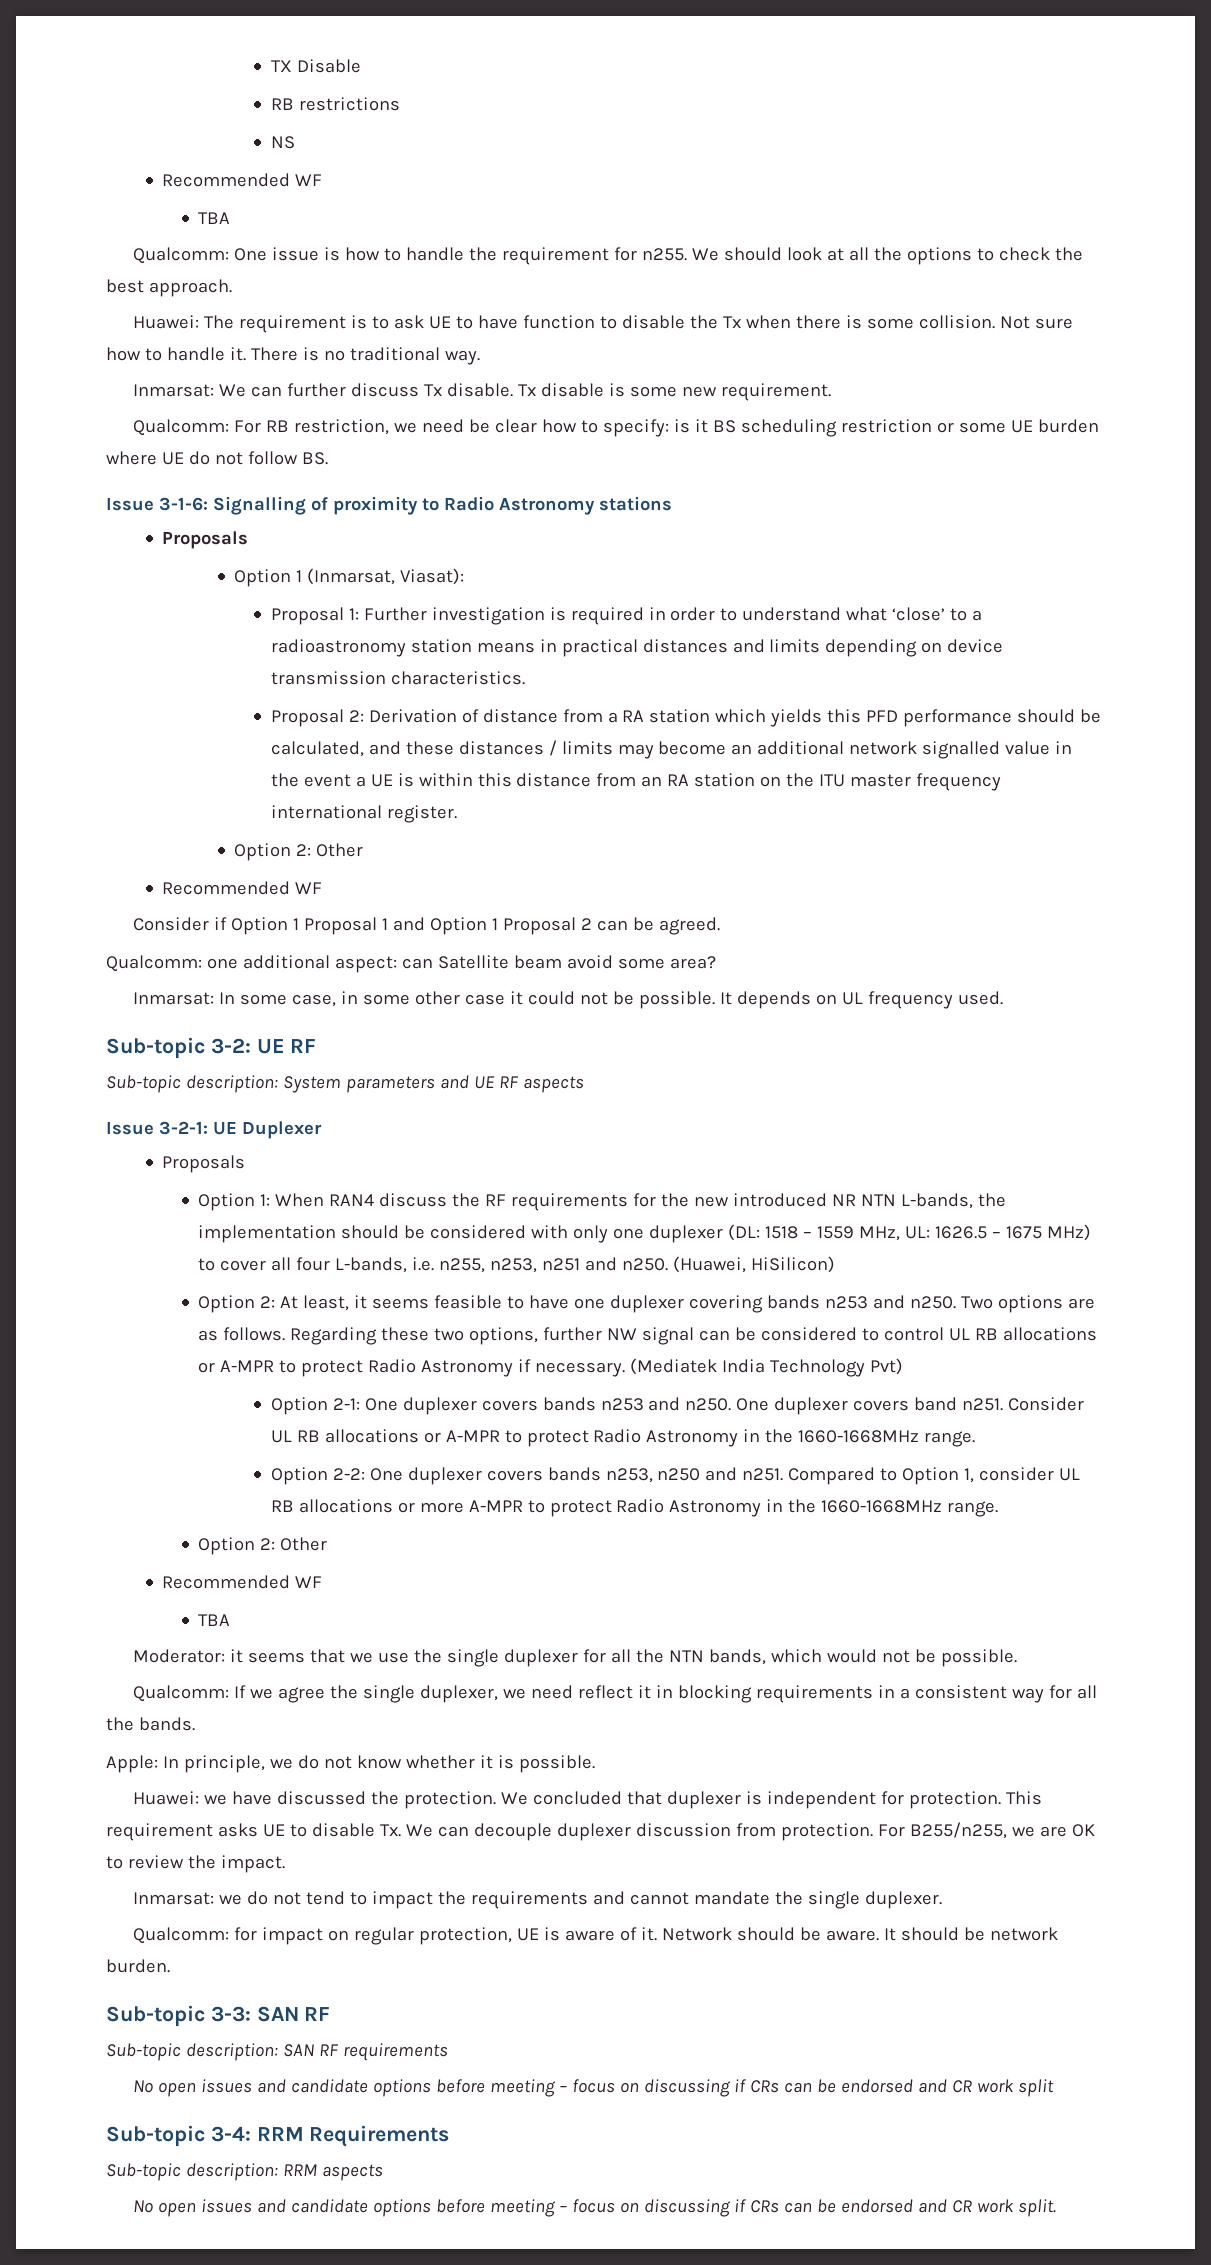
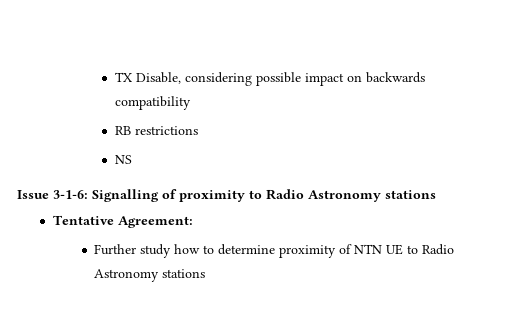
[296,59,361,73] [270,97,400,111] [270,136,295,149] [162,173,323,187] [198,212,231,224] [132,247,1083,265] [106,279,232,297] [132,315,1073,333] [106,347,480,365] [132,383,831,401] [132,419,1099,437] [106,451,328,465] Disable // RB restrictions // NS // Recommended WF // TBA // Qualcomm: One issue is how to handle the requirement for n255. We should look at all the options to check the best approach. // Huawei: The requirement is to ask UE to have function to disable the Tx when there is some collision. Not sure how to handle it. There is no traditional way. // Inmarsat: We can further discuss Tx disable. Tx disable is some new requirement. // Qualcomm: For RB restriction, we need be clear how to specify: is it BS scheduling restriction or some UE burden where UE do not follow BS. -> [136,72,426,86] [115,96,192,110] [115,126,199,135] [115,155,133,164] Disable, considering possible impact on backwards compatibility // RB restrictions // NS
[162,531,249,549] [234,568,465,587] [270,607,983,625] [270,639,1004,657] [270,671,525,685] [270,709,1102,727] [270,740,1073,759] [270,773,1002,791] [270,805,457,823] [234,843,364,861] [162,881,323,895] [132,917,720,935] [106,955,716,973] [132,991,1003,1009] [106,1037,317,1059] [106,1075,584,1093] [106,1121,322,1139] [162,1155,246,1173] [198,1193,1007,1211] [198,1224,1092,1243] [198,1256,836,1273] [198,1295,1096,1313] [198,1327,1098,1345] [198,1358,904,1377] [270,1397,1085,1415] [270,1429,976,1447] [270,1467,1081,1485] [270,1499,999,1517] [198,1537,328,1555] [162,1575,323,1589] [198,1614,231,1626] [132,1649,1017,1667] [132,1685,1097,1703] [106,1717,195,1731] [106,1755,595,1773] [132,1791,1042,1809] [106,1822,1095,1841] [106,1855,285,1873] [132,1891,942,1909] [132,1927,1058,1945] [106,1959,170,1973] [106,2005,331,2027] [106,2043,448,2061] [132,2079,1054,2097] [106,2125,450,2147] [106,2163,383,2181] [132,2199,1056,2217] Proposals // Option 1 (Inmarsat, Viasat): // Proposal 1: Further investigation is required in order to understand what ‘close’ to a radioastronomy station means in practical distances and limits depending on device transmission characteristics. // Proposal 2: Derivation of distance from a RA station which yields this PFD performance should be calculated, and these distances / limits may become an additional network signalled value in the event a UE is within this distance from an RA station on the ITU master frequency international register. // Option 2: Other // Recommended WF // Consider if Option 1 Proposal 1 and Option 1 Proposal 2 can be agreed. // Qualcomm: one additional aspect: can Satellite beam avoid some area? // Inmarsat: In some case, in some other case it could not be possible. It depends on UL frequency used. // Sub-topic 3-2: UE RF // Sub-topic description: System parameters and UE RF aspects // Issue 3-2-1: UE Duplexer // Proposals // Option 1: When RAN4 discuss the RF requirements for the new introduced NR NTN L-bands, the implementation should be considered with only one duplexer (DL: 1518 – 1559 MHz, UL: 1626.5 – 1675 MHz) to cover all four L-bands, i.e. n255, n253, n251 and n250. (Huawei, HiSilicon) // Option 2: At least, it seems feasible to have one duplexer covering bands n253 and n250. Two options are as follows. Regarding these two options, further NW signal can be considered to control UL RB allocations or A-MPR to protect Radio Astronomy if necessary. (Mediatek India Technology Pvt) // Option 2-1: One duplexer covers bands n253 and n250. One duplexer covers band n251. Consider UL RB allocations or A-MPR to protect Radio Astronomy in the 1660-1668MHz range. // Option 2-2: One duplexer covers bands n253, n250 and n251. Compared to Option 1, consider UL RB allocations or more A-MPR to protect Radio Astronomy in the 1660-1668MHz range. // Option 2: Other // Recommended WF // TBA // Moderator: it seems that we use the single duplexer for all the NTN bands, which would not be possible. // Qualcomm: If we agree the single duplexer, we need reflect it in blocking requirements in a consistent way for all the bands. // Apple: In principle, we do not know whether it is possible. // Huawei: we have discussed the protection. We concluded that duplexer is independent for protection. This requirement asks UE to disable Tx. We can decouple duplexer discussion from protection. For B255/n255, we are OK to review the impact. // Inmarsat: we do not tend to impact the requirements and cannot mandate the single duplexer. // Qualcomm: for impact on regular protection, UE is aware of it. Network should be aware. It should be network burden. // Sub-topic 3-3: SAN RF // Sub-topic description: SAN RF requirements // No open issues and candidate options before meeting – focus on discussing if CRs can be endorsed and CR work split // Sub-topic 3-4: RRM Requirements // Sub-topic description: RRM aspects // No open issues and candidate options before meeting – focus on discussing if CRs can be endorsed and CR work split. -> [53,215,194,228] [94,244,455,258] [94,269,206,282] Tentative Agreement: // Further study how to determine proximity of NTN UE to Radio Astronomy stations

